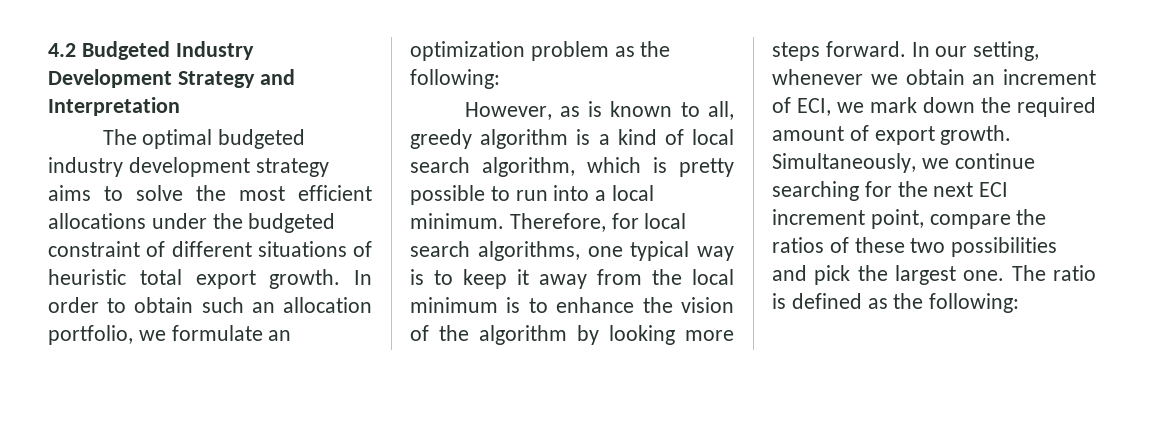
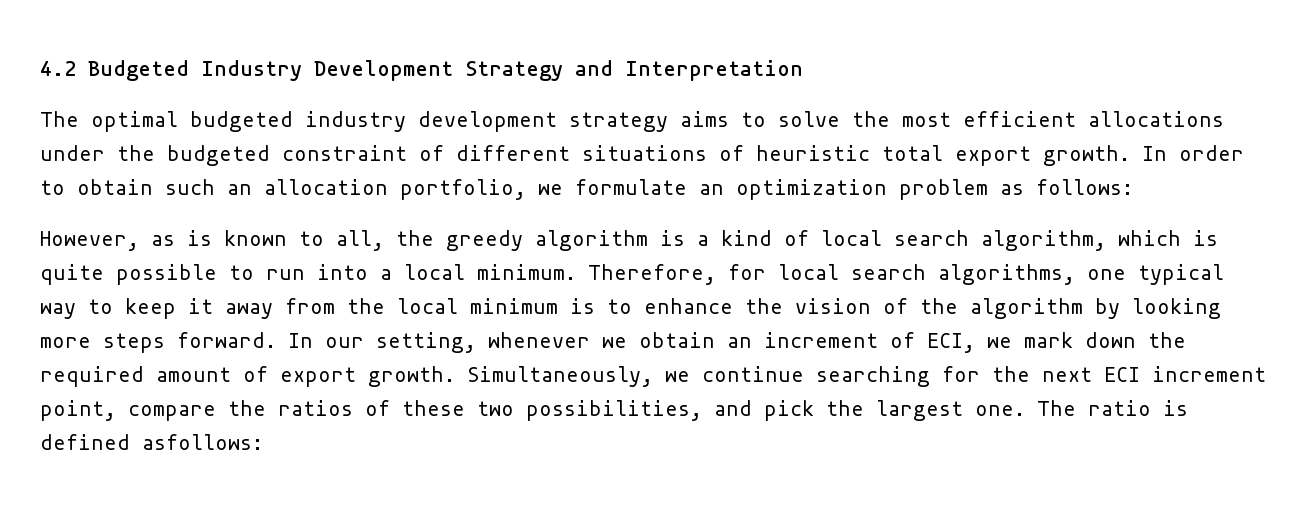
[640,41,671,57] [410,69,500,89] the following: -> [1036,179,1133,195] follows:
(734, 110) none -> [396,230,434,246] the
[679,158,734,177] pretty -> [40,264,104,285] quite
[410,269,424,285] is -> (76, 311) none
[951,237,1058,257] possibilities -> [526,400,702,421] possibilities,
[867,293,1020,313] as the following: -> [142,434,263,450] asfollows:

